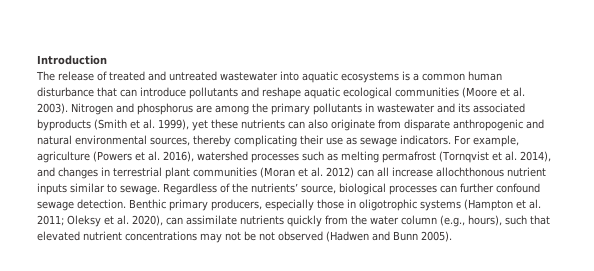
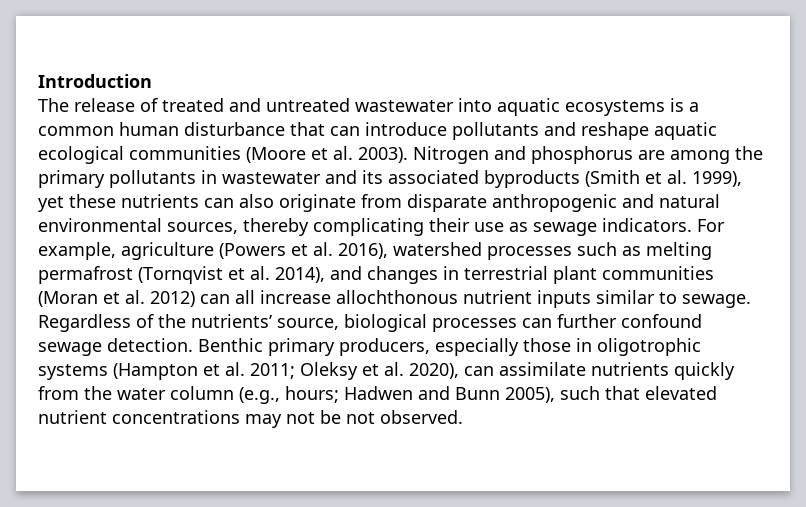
[468,215,502,226] hours), -> [285,386,555,403] hours; Hadwen and Bunn 2005),
[278,231,452,242] observed (Hadwen and Bunn 2005). -> [380,410,463,424] observed.

